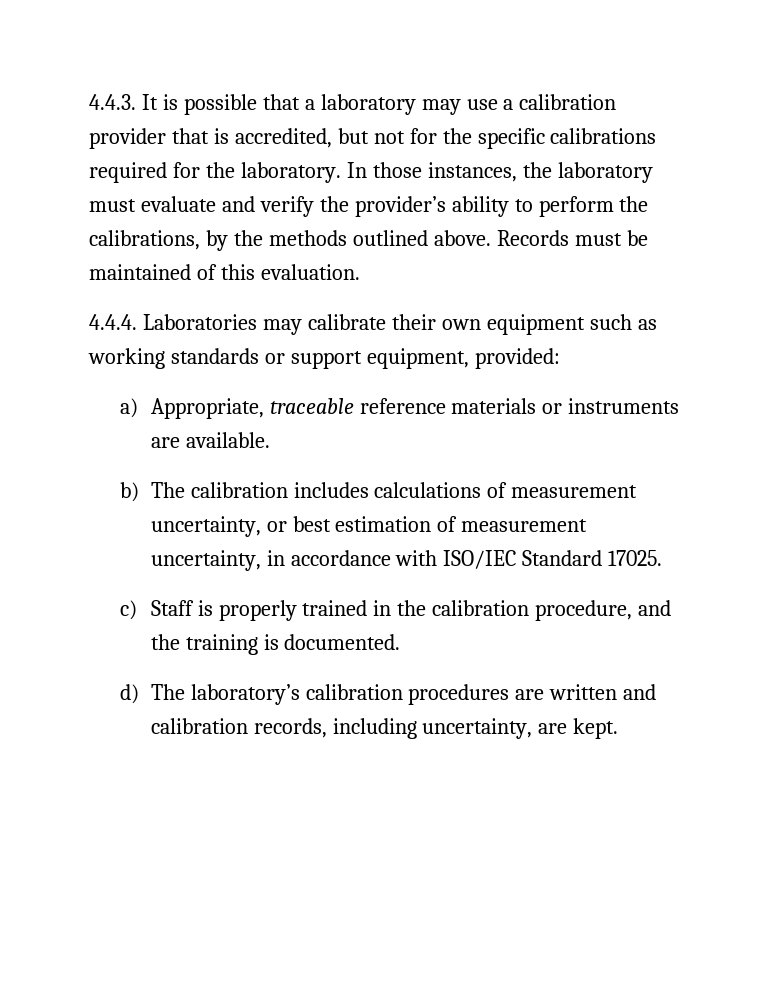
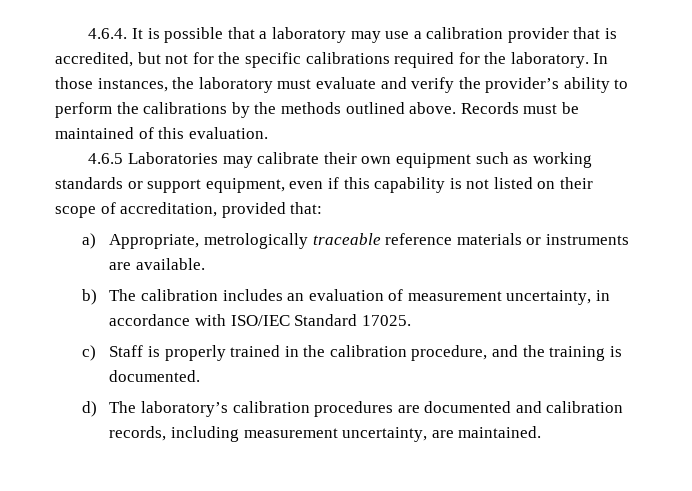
[89,94,136,110] 4.4.3. -> [88,28,128,39] 4.6.4.
[89,230,200,250] calibrations, -> [143,102,228,114] calibrations
[89,314,137,330] 4.4.4. -> [88,153,124,164] 4.6.5
[474,348,560,369] provided: -> [289,177,594,193] [55,202,323,218] even if this capability is not listed on their scope of accreditation, provided that:
(264, 408) none -> [203,233,308,249] metrologically
[374,482,638,498] [150,516,432,537] calculations of measurement uncertainty, or best estimation -> [287,289,384,301] an evaluation
[549,684,618,700] written -> [424,401,512,413] documented
(417, 728) none -> [243,428,338,438] measurement
[573,718,619,739] kept. -> [458,426,542,438] maintained.

